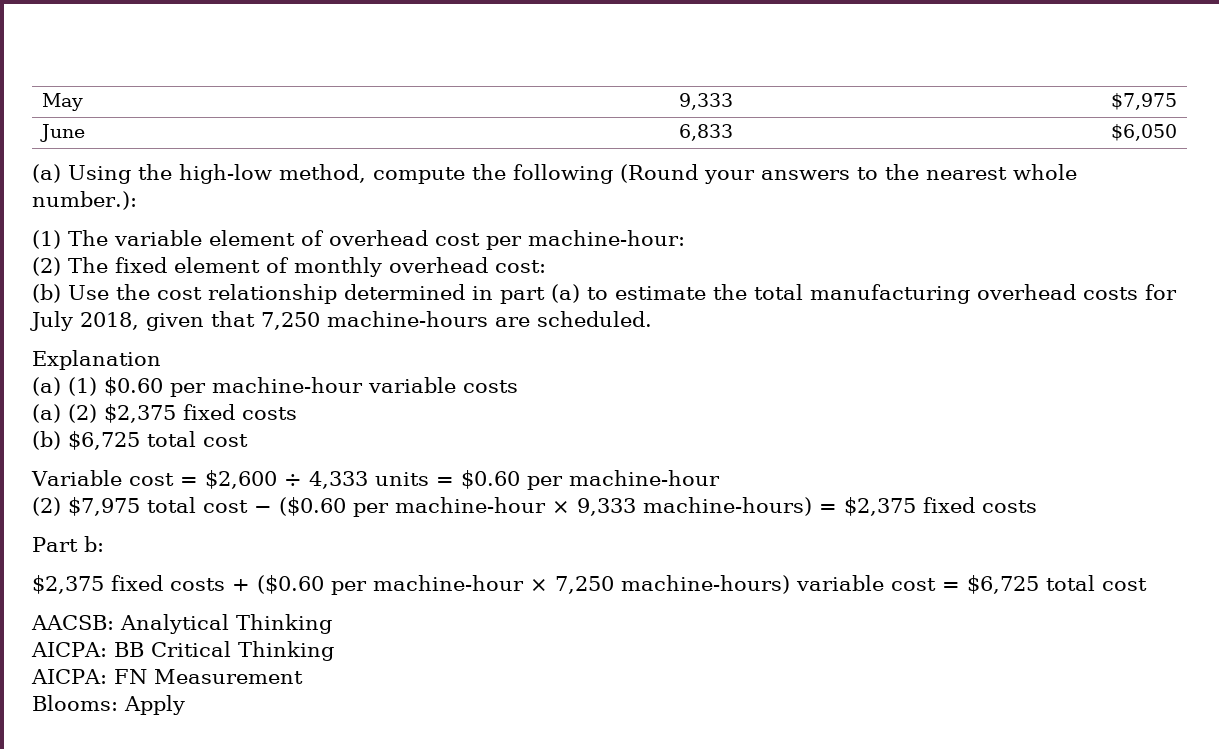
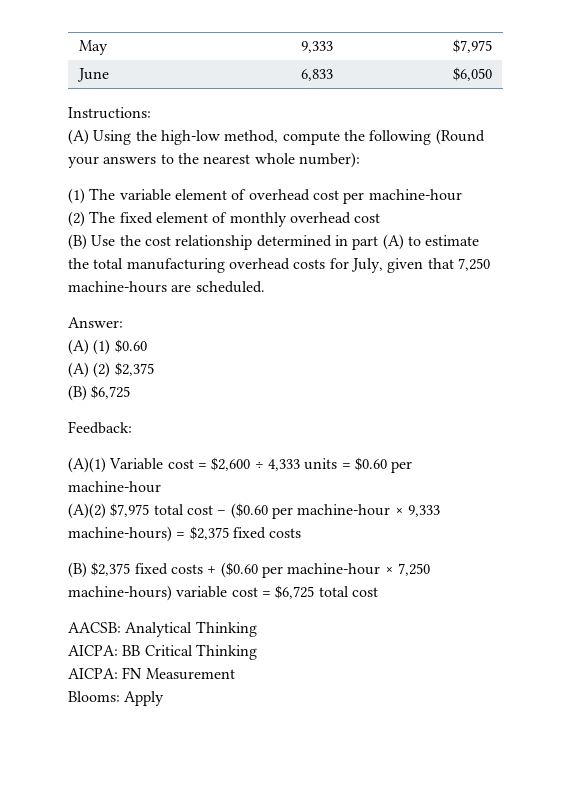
[32,164,61,183] (a) -> [68,107,151,119] [68,129,89,145] Instructions: // (A)
[32,191,137,210] number.): -> [298,152,360,168] number):
[528,230,685,246] machine-hour: -> [368,189,462,201] machine-hour
[495,260,546,273] [32,284,61,303] cost: // (b) -> [354,213,381,223] [68,234,87,250] cost // (B)
[551,284,580,303] (a) -> [382,234,404,250] (A)
[30,311,139,331] July 2018, -> [350,258,383,273] July,
[32,350,161,370] [32,377,61,396] Explanation // (a) -> [68,317,123,328] [68,339,89,355] Answer: // (A)
[170,377,518,397] [32,404,61,423] per machine-hour variable costs // (a) -> [68,362,89,378] // (A)
[183,404,297,420] [32,431,248,450] fixed costs // (b) $6,725 total cost // -> [68,385,131,401] [68,421,132,434] [68,457,106,473] // (B) $6,725 // Feedback: // (A)(1)
[32,497,61,516] (2) -> [68,503,106,519] (A)(2)
[32,536,104,552] Part b: // -> [68,562,87,578] (B)

